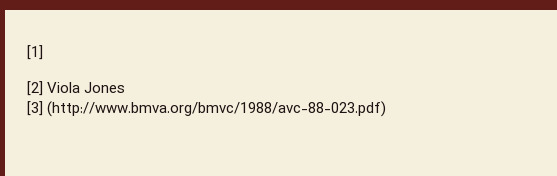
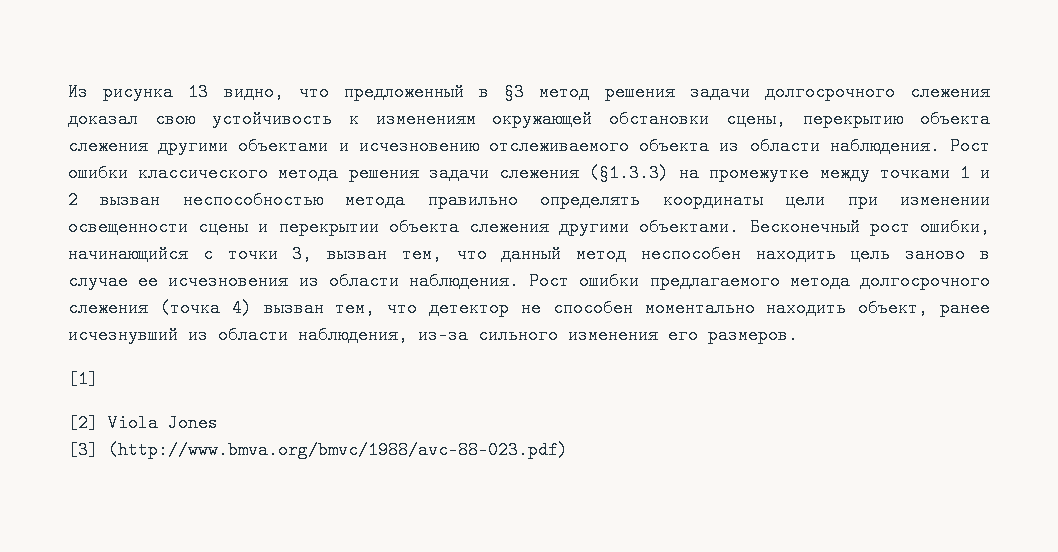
(27, 52) none -> [68,83,990,101] [68,110,991,128] [68,137,991,155] [68,164,990,182] [68,191,990,209] [68,218,991,236] [68,245,990,263] [68,272,991,290] [68,299,990,317] [68,326,798,344] Из рисунка 13 видно, что предложенный в §3 метод решения задачи долгосрочного слежения доказал свою устойчивость к изменениям окружающей обстановки сцены, перекрытию объекта слежения другими объектами и исчезновению отслеживаемого объекта из области наблюдения. Рост ошибки классического метода решения задачи слежения (§1.3.3) на промежутке между точками 1 и 2 вызван неспособностью метода правильно определять координаты цели при изменении освещенности сцены и перекрытии объекта слежения другими объектами. Бесконечный рост ошибки, начинающийся с точки 3, вызван тем, что данный метод неспособен находить цель заново в случае ее исчезновения из области наблюдения. Рост ошибки предлагаемого метода долгосрочного слежения (точка 4) вызван тем, что детектор не способен моментально находить объект, ранее исчезнувший из области наблюдения, из-за сильного изменения его размеров. //

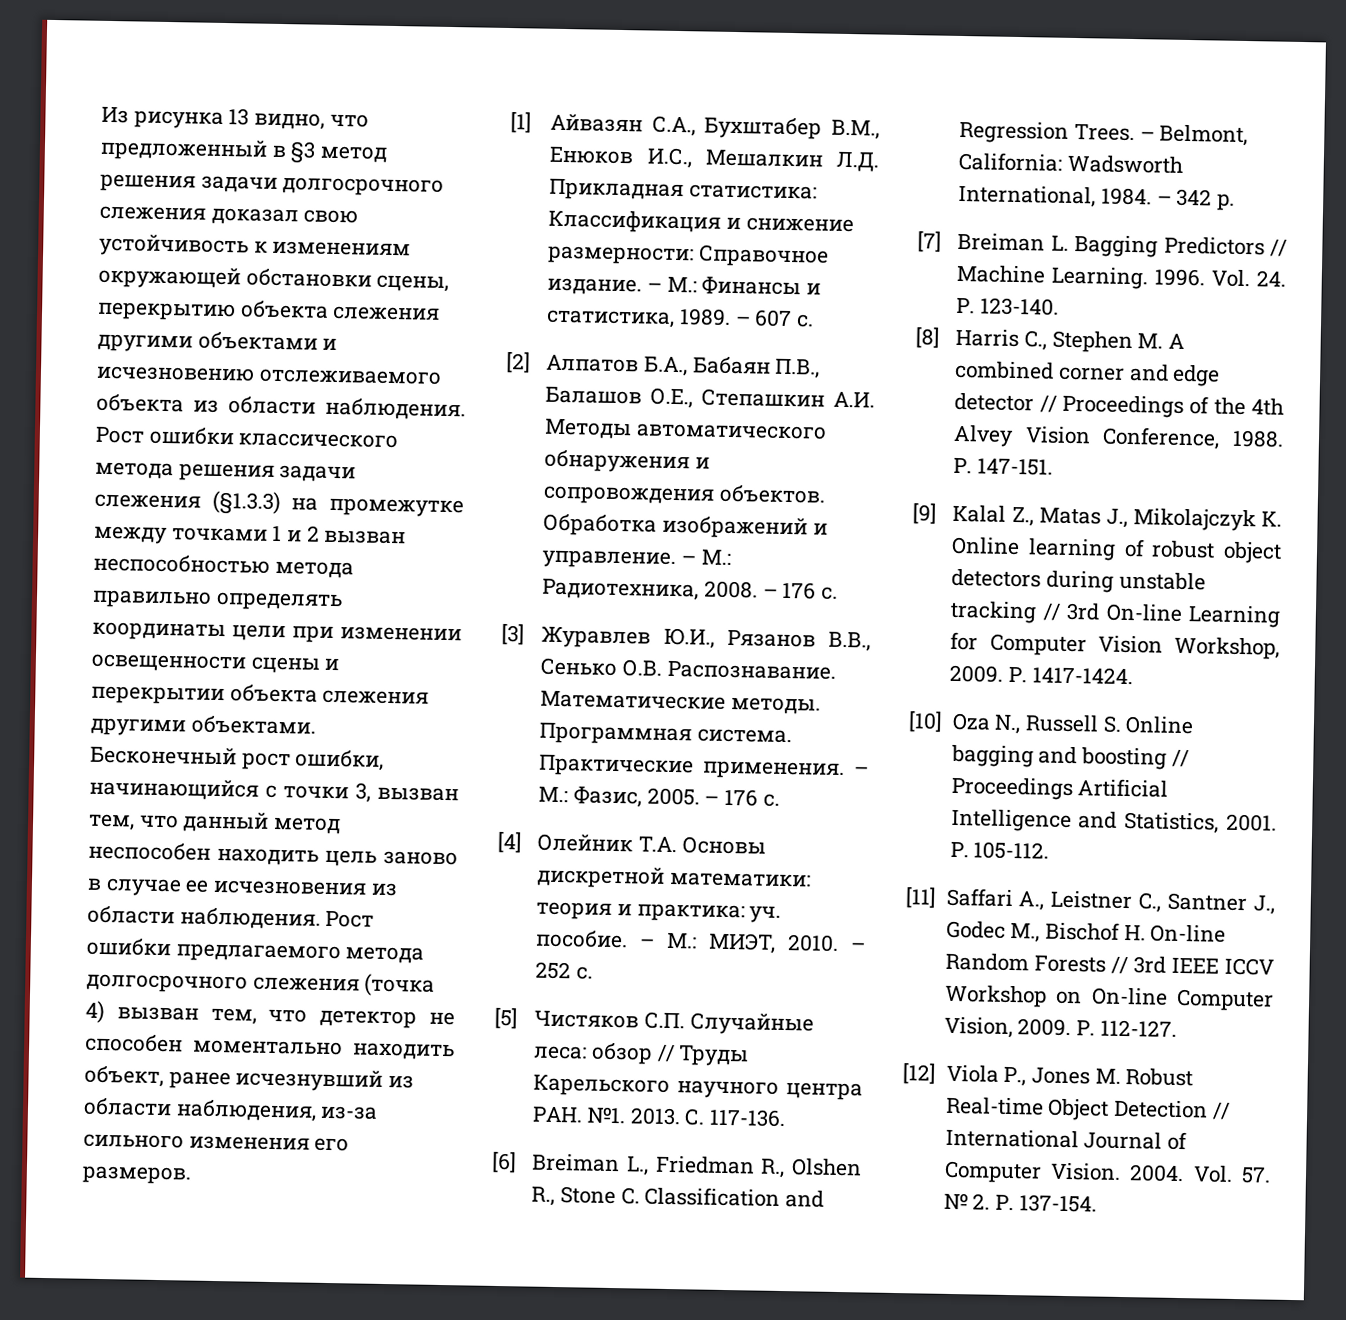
[68,414,218,432] [68,441,568,459] // [2] Viola Jones // [3] (http://www.bmva.org/bmvc/1988/avc-88-023.pdf) -> [550,113,880,140] [549,146,879,172] [549,178,818,202] [548,209,854,234] [547,244,830,268] [547,276,822,296] [546,308,815,328] [506,351,821,379] [545,386,875,409] [544,418,828,440] [544,449,711,474] [543,484,827,506] [543,513,828,540] [542,549,731,570] [542,578,839,601] [501,622,871,652] [540,657,836,680] [540,690,822,715] [539,722,793,746] [538,754,869,781] [538,786,780,808] [497,830,766,855] [536,865,812,889] [536,901,782,923] [535,929,866,954] [535,961,594,980] [494,1006,814,1036] [533,1042,750,1067] [533,1073,863,1101] [532,1106,787,1128] [491,1150,862,1179] [531,1186,825,1208] [959,120,1249,147] [958,151,1184,174] [958,184,1236,211] [917,230,1287,258] [956,264,1286,290] [956,297,1060,316] [915,326,1186,354] [955,360,1221,387] [954,392,1284,418] [953,424,1284,450] [953,457,1054,476] [912,502,1282,532] [951,536,1282,564] [951,568,1206,593] [950,600,1281,628] [950,631,1280,660] [949,664,1133,685] [908,710,1195,735] [950,744,1189,770] [950,776,1169,801] [950,808,1277,834] [949,841,1050,860] [905,886,1275,915] [945,920,1227,943] [944,952,1274,976] [943,984,1274,1012] [943,1016,1177,1039] [902,1062,1194,1087] [945,1096,1230,1121] [944,1128,1187,1151] [943,1160,1271,1184] [943,1192,1097,1213] Айвазян С.А., Бухштабер В.М., Енюков И.С., Мешалкин Л.Д. Прикладная статистика: Классификация и снижение размерности: Справочное издание. – М.: Финансы и статистика, 1989. – 607 с. // [2] Алпатов Б.А., Бабаян П.В., Балашов О.Е., Степашкин А.И. Методы автоматического обнаружения и сопровождения объектов. Обработка изображений и управление. – M.: Радиотехника, 2008. – 176 с. // [3] Журавлев Ю.И., Рязанов В.В., Сенько О.В. Распознавание. Математические методы. Программная система. Практические применения. – М.: Фазис, 2005. – 176 с. // [4] Олейник Т.А. Основы дискретной математики: теория и практика: уч. пособие. – М.: МИЭТ, 2010. – 252 с. // [5] Чистяков С.П. Случайные леса: обзор // Труды Карельского научного центра РАН. №1. 2013. С. 117-136. // [6] Breiman L., Friedman R., Olshen R., Stone C. Classification and Regression Trees. – Belmont, California: Wadsworth International, 1984. – 342 p. // [7] Breiman L. Bagging Predictors // Machine Learning. 1996. Vol. 24. P. 123-140. // [8] Harris C., Stephen M. A combined corner and edge detector // Proceedings of the 4th Alvey Vision Conference, 1988. P. 147-151. // [9] Kalal Z., Matas J., Mikolajczyk K. Online learning of robust object detectors during unstable tracking // 3rd On-line Learning for Computer Vision Workshop, 2009. P. 1417-1424. // [10] Oza N., Russell S. Online bagging and boosting // Proceedings Artificial Intelligence and Statistics, 2001. P. 105-112. // [11] Saffari A., Leistner C., Santner J., Godec M., Bischof H. On-line Random Forests // 3rd IEEE ICCV Workshop on On-line Computer Vision, 2009. P. 112-127. // [12] Viola P., Jones M. Robust Real-time Object Detection // International Journal of Computer Vision. 2004. Vol. 57. № 2. P. 137-154.

